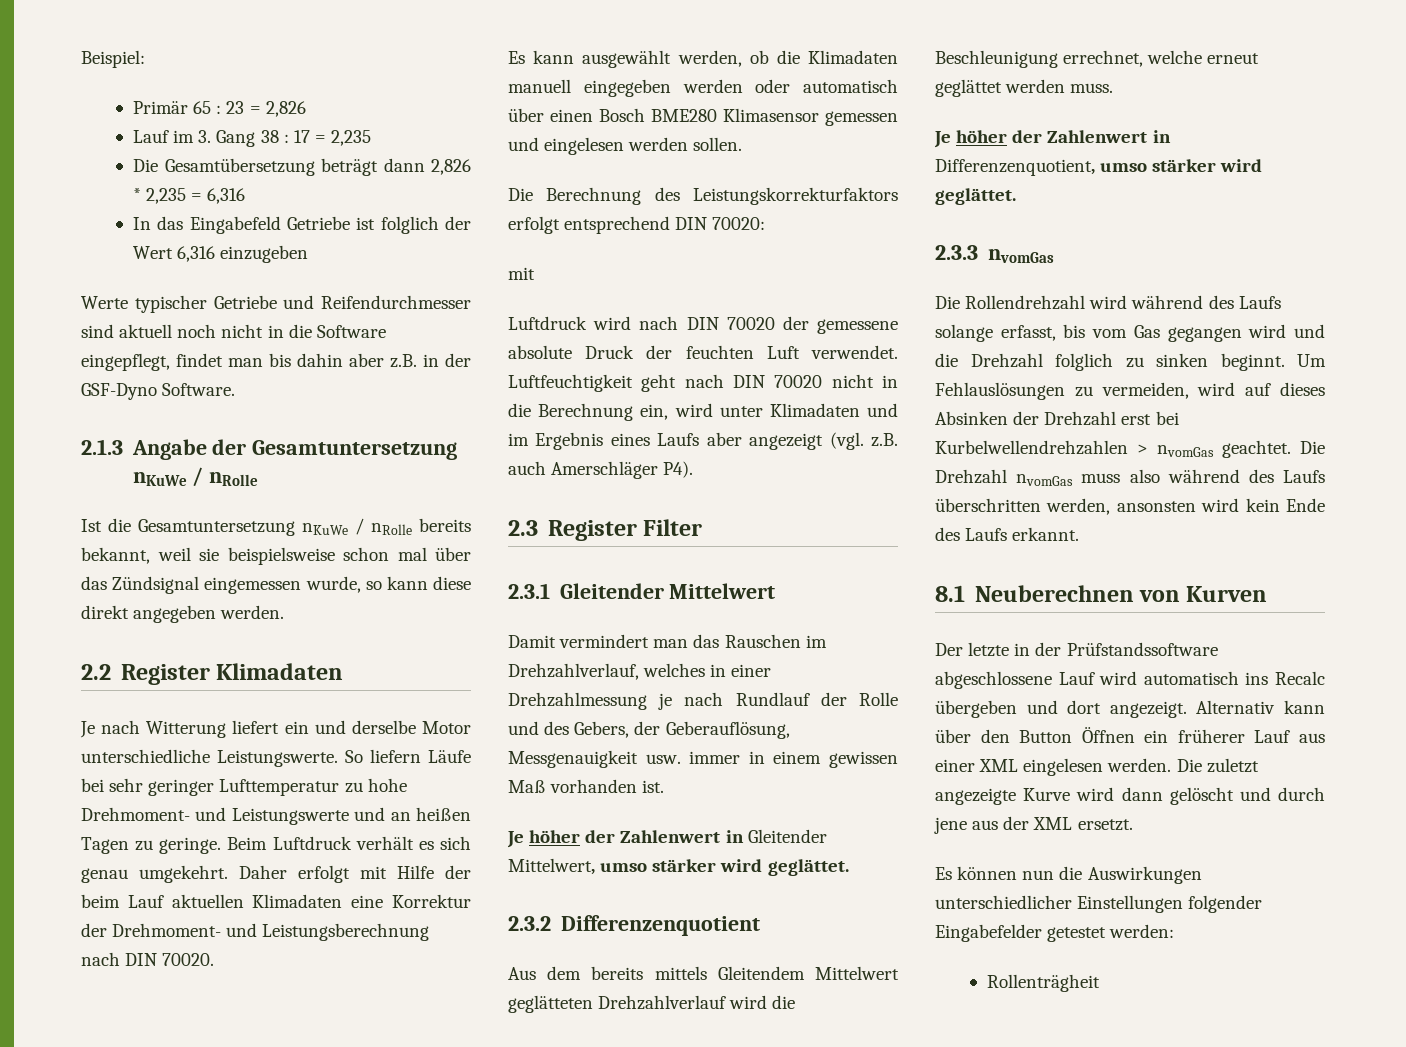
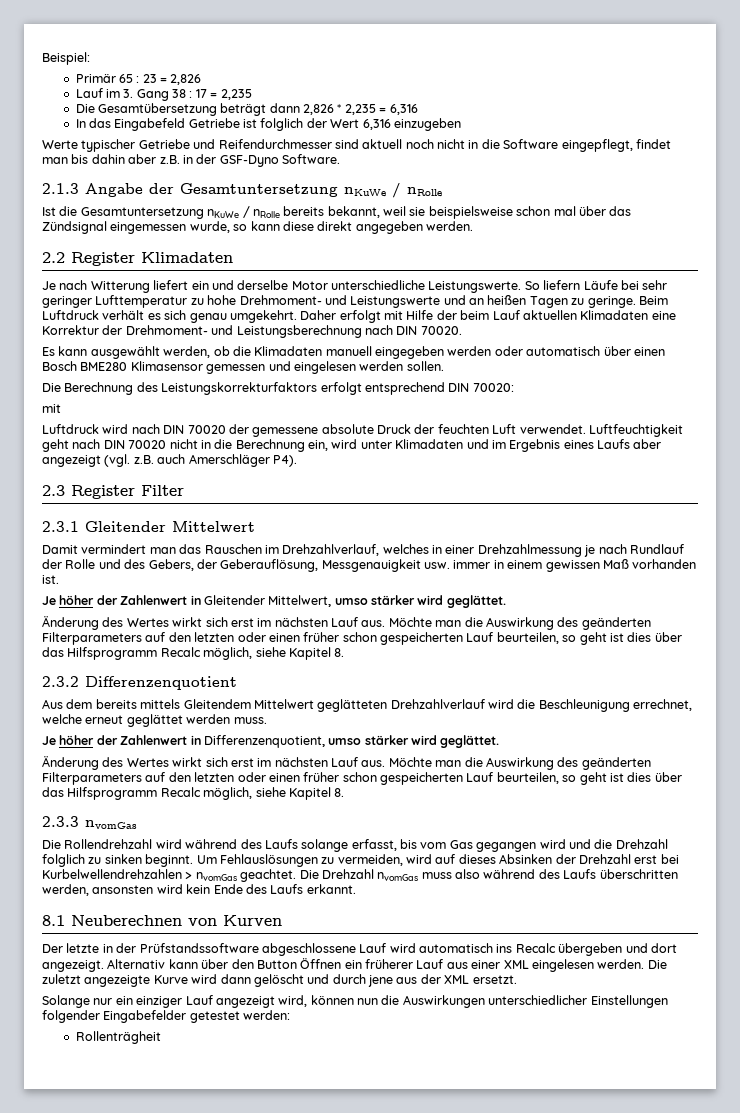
(849, 867) none -> [42,616,651,630] [42,632,682,645] [42,647,345,660] // Änderung des Wertes wirkt sich erst im nächsten Lauf aus. Möchte man die Auswirkung des geänderten Filterparameters auf den letzten oder einen früher schon gespeicherten Lauf beurteilen, so geht ist dies über das Hilfsprogramm Recalc möglich, siehe Kapitel 8.
(1016, 196) none -> [42,756,651,770] [42,772,682,785] [42,787,345,800] // Änderung des Wertes wirkt sich erst im nächsten Lauf aus. Möchte man die Auswirkung des geänderten Filterparameters auf den letzten oder einen früher schon gespeicherten Lauf beurteilen, so geht ist dies über das Hilfsprogramm Recalc möglich, siehe Kapitel 8.
[935,867,952,880] Es -> [42,995,308,1008] Solange nur ein einziger Lauf angezeigt wird,

